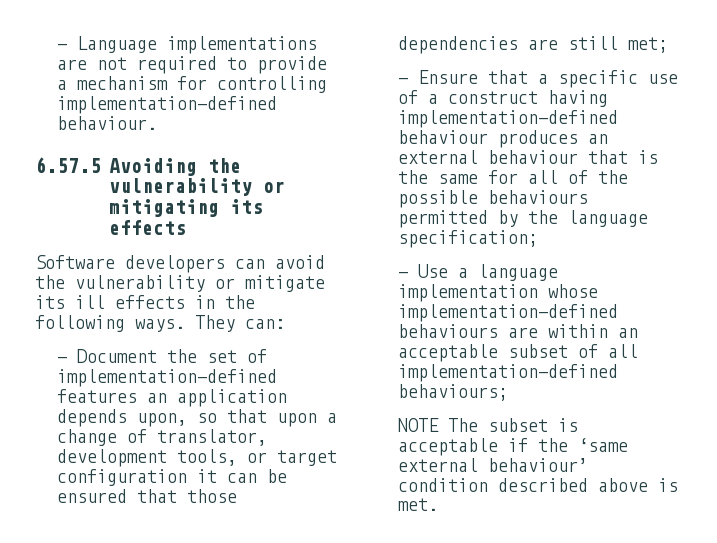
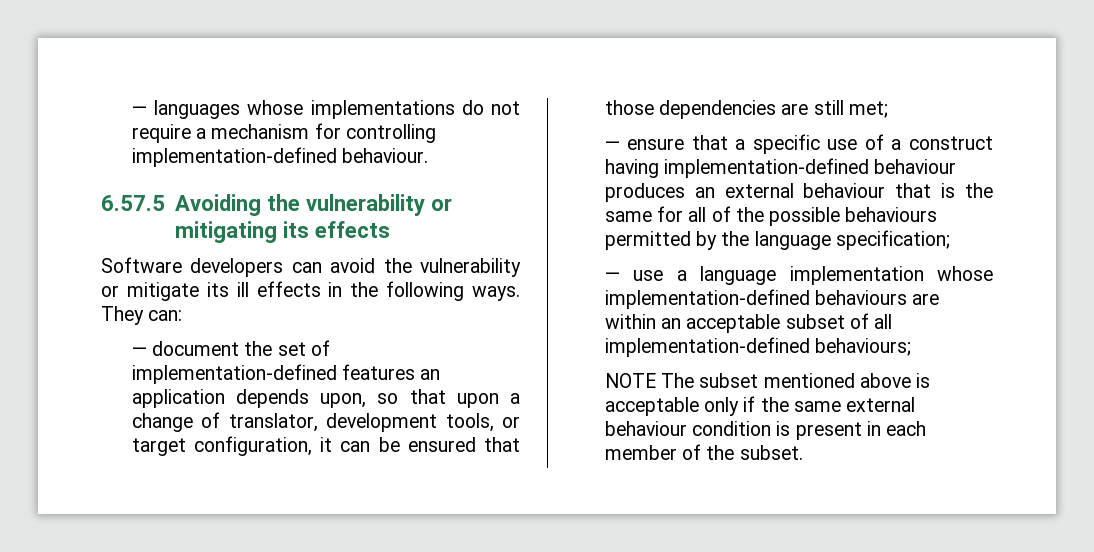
[57,36,318,54] [57,56,328,74] — Language implementations are not required to provide -> [131,100,520,119] [131,124,191,143] — languages whose implementations do not require
[77,349,158,363] Document -> [152,341,240,356] document
[57,469,188,486] configuration -> [194,436,313,456] configuration,
[418,70,479,84] Ensure -> [627,138,685,150] ensure
[418,264,449,278] Use -> [633,270,664,281] use
(549, 425) none -> [763,373,911,388] mentioned above
(499, 447) none -> [704,397,740,416] only
[578,438,629,452] [398,458,589,472] [398,478,679,492] [398,498,439,511] ‘same external behaviour’ condition described above is met. -> [793,397,916,412] [604,421,927,440] [604,444,803,460] same external behaviour condition is present in each member of the subset.

